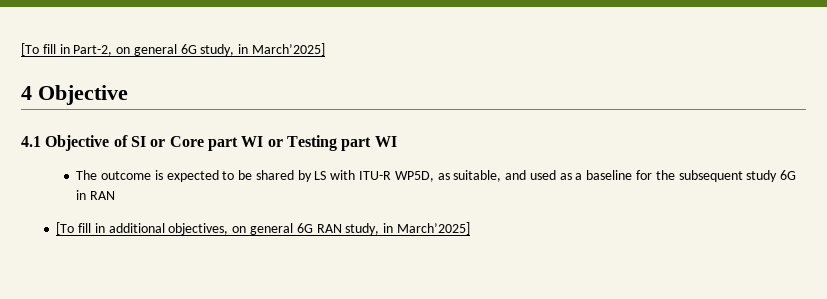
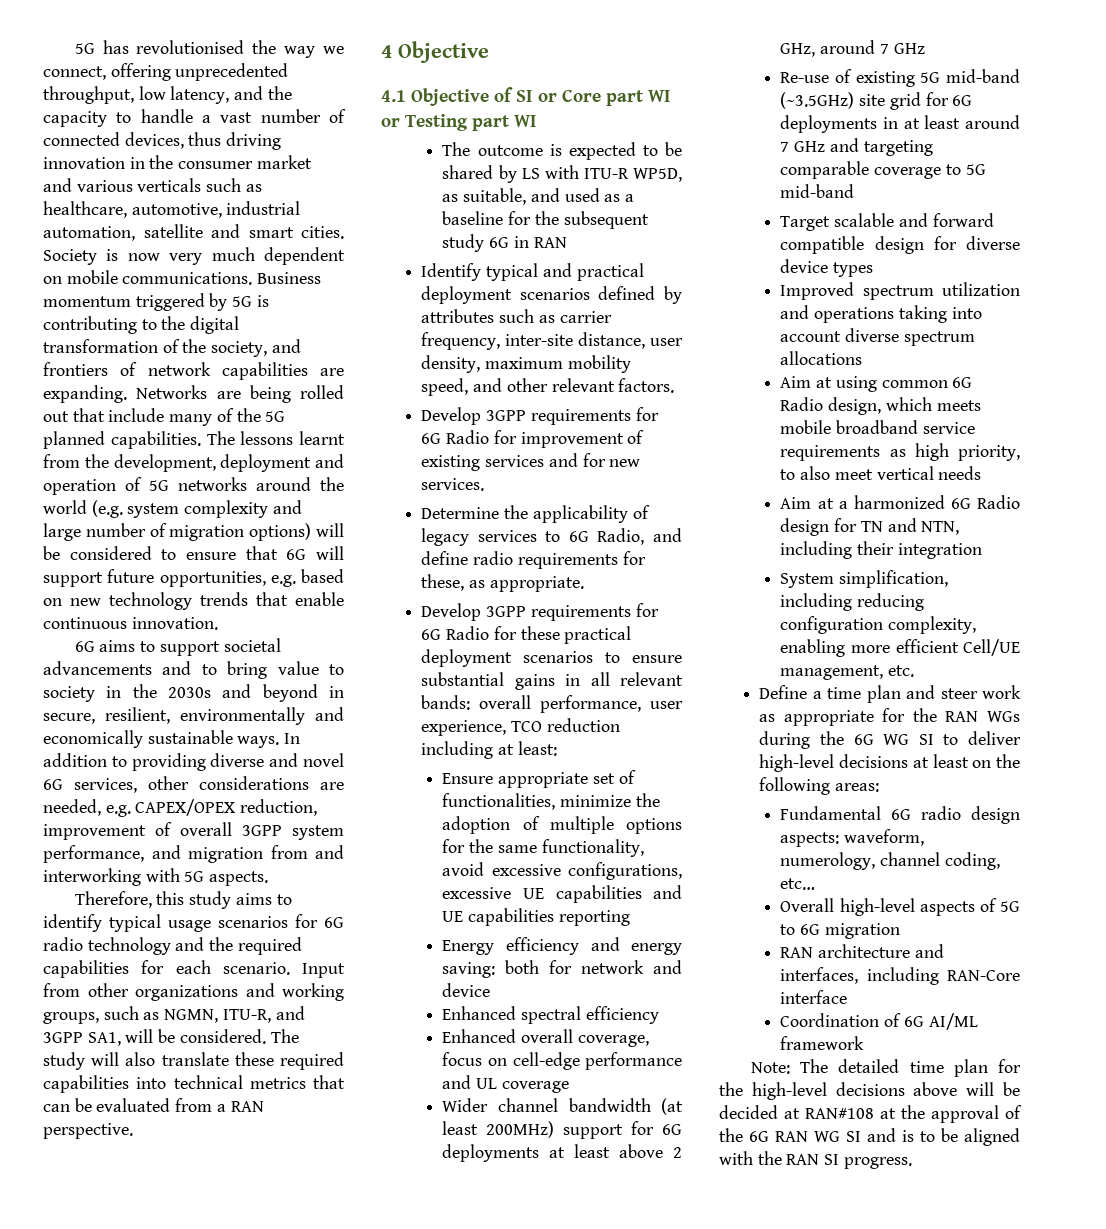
[21,43,326,56] [To fill in Part-2, on general 6G study, in March’2025] -> [74,40,344,58] [43,63,289,81] [43,86,292,104] [43,109,346,127] [43,132,282,150] [43,155,312,169] [43,178,262,192] [43,201,301,218] [43,224,344,241] [43,247,345,265] [43,270,322,285] [43,293,269,311] [43,316,240,334] [43,339,301,357] [43,362,344,380] [43,385,344,403] [43,408,286,426] [43,431,345,449] [43,454,344,472] [43,477,344,495] [43,500,302,518] [43,523,344,541] [43,546,344,560] [43,569,344,587] [43,592,344,610] [43,617,218,630] [74,638,281,656] [43,661,344,679] [43,684,344,702] [43,707,344,725] [43,730,301,748] [43,753,344,771] [43,776,344,793] [43,799,318,817] [43,822,344,840] [43,845,344,863] [43,868,269,886] [74,891,292,909] [43,914,344,932] [43,937,302,955] [43,960,345,978] [43,983,344,1001] [43,1006,305,1024] [43,1029,299,1046] [43,1052,344,1070] [43,1075,345,1093] [43,1098,264,1112] [43,1123,133,1139] 5G has revolutionised the way we connect, offering unprecedented throughput, low latency, and the capacity to handle a vast number of connected devices, thus driving innovation in the consumer market and various verticals such as healthcare, automotive, industrial automation, satellite and smart cities. Society is now very much dependent on mobile communications. Business momentum triggered by 5G is contributing to the digital transformation of the society, and frontiers of network capabilities are expanding. Networks are being rolled out that include many of the 5G planned capabilities. The lessons learnt from the development, deployment and operation of 5G networks around the world (e.g. system complexity and large number of migration options) will be considered to ensure that 6G will support future opportunities, e.g. based on new technology trends that enable continuous innovation. // 6G aims to support societal advancements and to bring value to society in the 2030s and beyond in secure, resilient, environmentally and economically sustainable ways. In addition to providing diverse and novel 6G services, other considerations are needed, e.g. CAPEX/OPEX reduction, improvement of overall 3GPP system performance, and migration from and interworking with 5G aspects. // Therefore, this study aims to identify typical usage scenarios for 6G radio technology and the required capabilities for each scenario. Input from other organizations and working groups, such as NGMN, ITU-R, and 3GPP SA1, will be considered. The study will also translate these required capabilities into technical metrics that can be evaluated from a RAN perspective.
[56,222,470,235] [To fill in additional objectives, on general 6G RAN study, in March’2025] -> [421,263,644,281] [421,286,682,304] [421,309,612,323] [421,332,683,350] [421,355,631,373] [421,378,675,396] [421,407,659,425] [421,430,645,448] [421,453,641,471] [421,478,485,491] [421,505,650,523] [421,528,682,546] [421,551,646,569] [421,574,584,592] [421,603,659,621] [421,626,632,644] [421,649,682,667] [421,672,683,690] [421,695,683,713] [421,718,620,736] [421,741,557,759] [442,770,636,788] [442,793,660,810] [442,816,682,834] [442,839,644,857] [442,862,682,880] [442,885,682,903] [442,908,630,926] [442,937,682,955] [442,960,682,978] [442,983,491,997] [442,1006,659,1024] [442,1029,649,1047] [442,1052,682,1070] [442,1075,569,1093] [442,1098,683,1115] [442,1121,682,1139] [442,1144,682,1162] [780,40,925,57] [780,69,1020,87] [780,92,973,110] [780,115,1020,133] [780,138,933,156] [780,161,986,179] [780,184,855,198] [780,213,994,231] [780,236,1020,254] [780,259,874,277] [780,282,1020,300] [780,305,982,323] [780,328,975,346] [780,351,863,365] [780,376,973,392] [780,397,981,415] [780,420,975,434] [780,443,1020,461] [780,466,982,480] [780,495,1020,509] [780,518,960,536] [780,541,982,559] [780,570,949,588] [780,593,925,611] [780,616,977,634] [780,639,1020,657] [780,665,915,680] [759,685,1021,703] [759,708,1020,726] [759,731,1021,749] [759,754,1020,772] [759,777,880,795] [780,806,1020,824] [780,829,925,847] [780,852,1000,870] [780,878,816,890] [780,898,1020,916] [780,923,900,939] [780,944,944,958] [780,967,1020,985] [780,990,848,1004] [780,1013,978,1030] [780,1036,865,1050] [750,1059,1021,1077] [719,1082,1020,1100] [719,1105,1022,1123] [719,1128,1020,1146] [719,1151,912,1169] Identify typical and practical deployment scenarios defined by attributes such as carrier frequency, inter-site distance, user density, maximum mobility speed, and other relevant factors. // Develop 3GPP requirements for 6G Radio for improvement of existing services and for new services. // Determine the applicability of legacy services to 6G Radio, and define radio requirements for these, as appropriate. // Develop 3GPP requirements for 6G Radio for these practical deployment scenarios to ensure substantial gains in all relevant bands: overall performance, user experience, TCO reduction including at least: // Ensure appropriate set of functionalities, minimize the adoption of multiple options for the same functionality, avoid excessive configurations, excessive UE capabilities and UE capabilities reporting // Energy efficiency and energy saving: both for network and device // Enhanced spectral efficiency // Enhanced overall coverage, focus on cell-edge performance and UL coverage // Wider channel bandwidth (at least 200MHz) support for 6G deployments at least above 2 GHz, around 7 GHz // Re-use of existing 5G mid-band (~3.5GHz) site grid for 6G deployments in at least around 7 GHz and targeting comparable coverage to 5G mid-band // Target scalable and forward compatible design for diverse device types // Improved spectrum utilization and operations taking into account diverse spectrum allocations // Aim at using common 6G Radio design, which meets mobile broadband service requirements as high priority, to also meet vertical needs // Aim at a harmonized 6G Radio design for TN and NTN, including their integration // System simplification, including reducing configuration complexity, enabling more efficient Cell/UE management, etc. // Define a time plan and steer work as appropriate for the RAN WGs during the 6G WG SI to deliver high-level decisions at least on the following areas: // Fundamental 6G radio design aspects: waveform, numerology, channel coding, etc… // Overall high-level aspects of 5G to 6G migration // RAN architecture and interfaces, including RAN-Core interface // Coordination of 6G AI/ML framework // Note: The detailed time plan for the high-level decisions above will be decided at RAN#108 at the approval of the 6G RAN WG SI and is to be aligned with the RAN SI progress.

